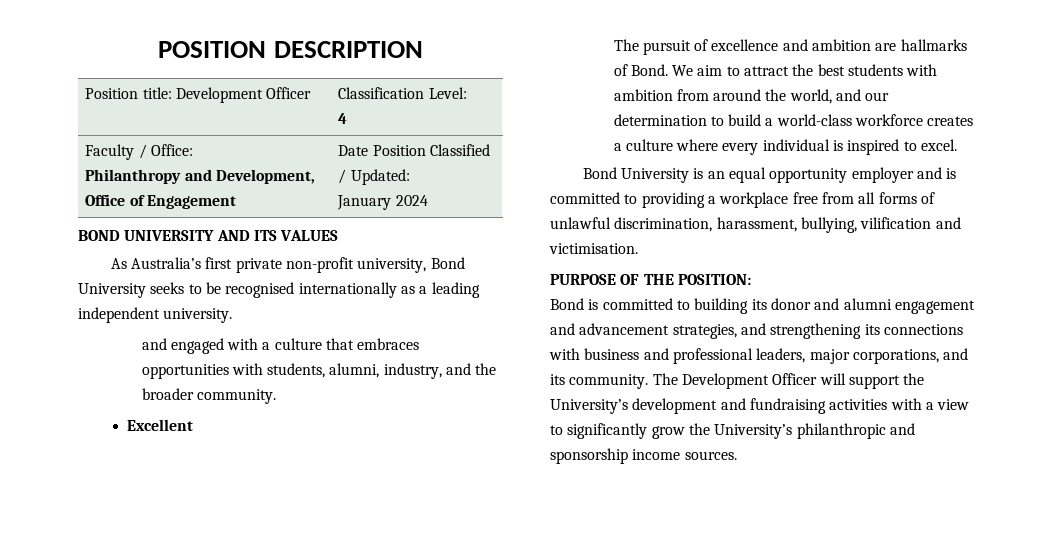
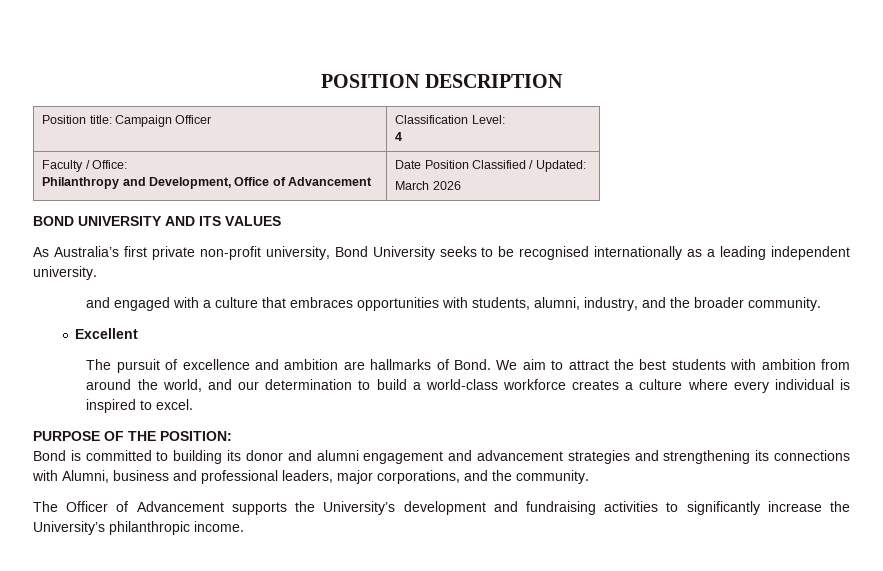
[175,87,263,103] Development -> [114,115,172,127] Campaign
[146,195,236,209] Engagement -> [288,177,373,186] Advancement
[337,195,428,210] January 2024 -> [395,181,461,190] March 2026
[582,167,957,183] [550,192,935,208] [550,217,961,233] [549,243,638,254] // Bond University is an equal opportunity employer and is committed to providing a workplace free from all forms of unlawful discrimination, harassment, bullying, vilification and victimisation. -> (194, 404) none
[672,324,737,339] strategies, -> [567,450,630,464] strategies
(580, 354) none -> [62,470,109,483] Alumni,
[550,373,900,389] its community. The Development Officer will support -> [492,470,589,484] [33,501,287,515] the community. // The Officer of Advancement supports
[890,398,970,410] with a view -> (659, 506) none
[651,426,685,439] grow -> [767,501,822,512] increase
[889,423,915,435] [550,448,737,464] and sponsorship income sources. -> [194,521,244,532] income.

